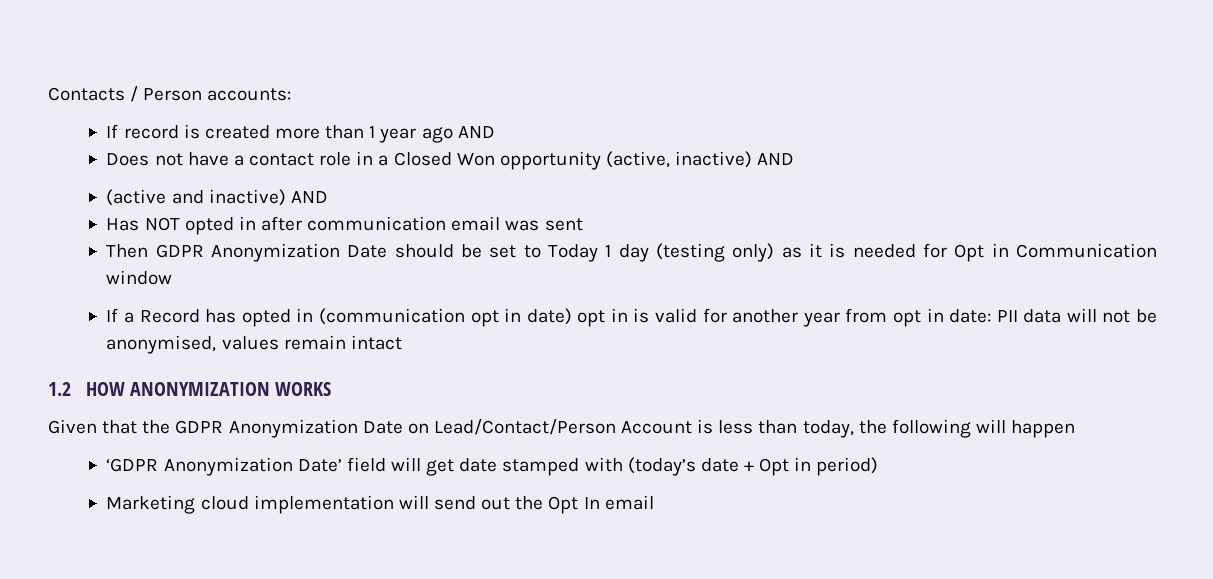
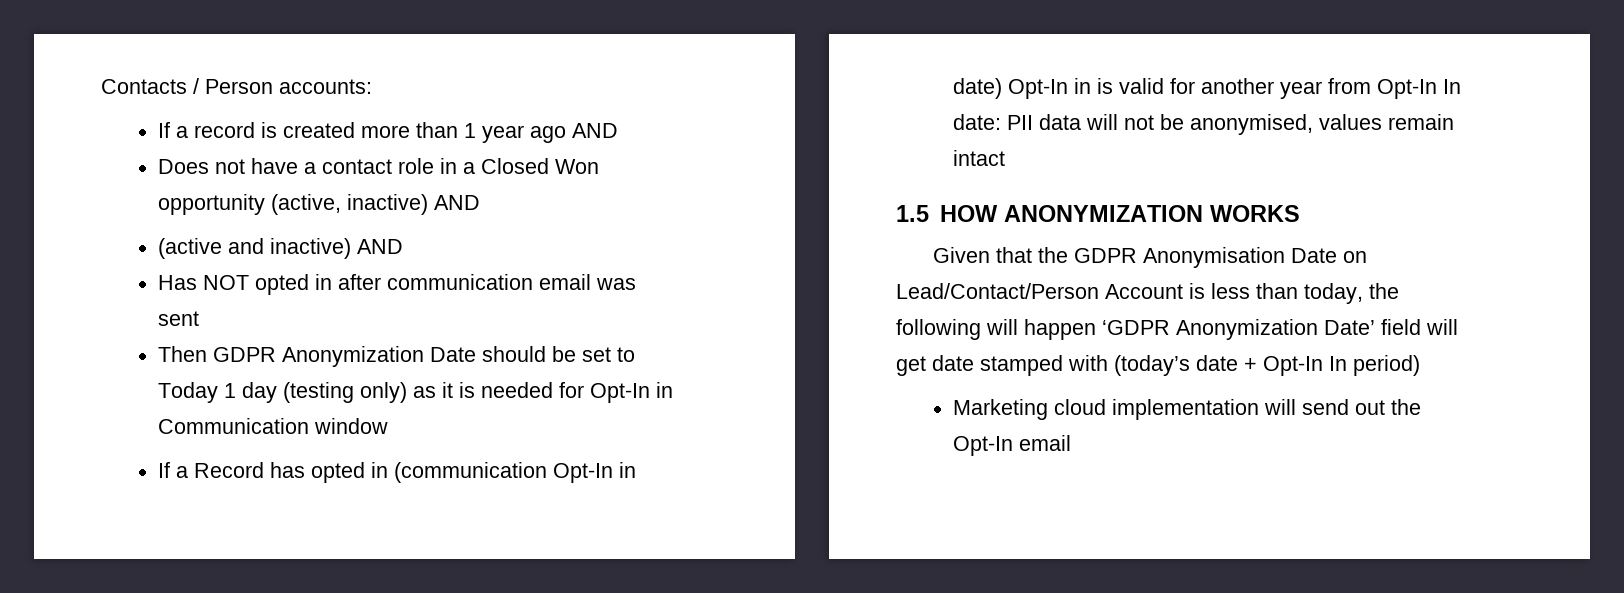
(119, 131) none -> [175,126,188,138] a
[954,244,985,262] Opt -> [589,383,650,403] Opt-In
[470,310,499,327] opt -> [552,463,613,483] Opt-In
[577,310,606,327] opt -> [1007,79,1068,99] Opt-In
[892,308,944,327] opt in -> [1376,79,1461,99] Opt-In In
[48,382,71,396] 1.2 -> [896,205,929,222] 1.5
[228,419,358,438] Anonymization -> [1142,247,1285,268] Anonymisation
(1076, 429) // -> (1096, 329) none
[759,457,812,476] Opt in -> [1263,356,1347,376] Opt-In In
[548,496,600,514] Opt In -> [952,436,1013,456] Opt-In

